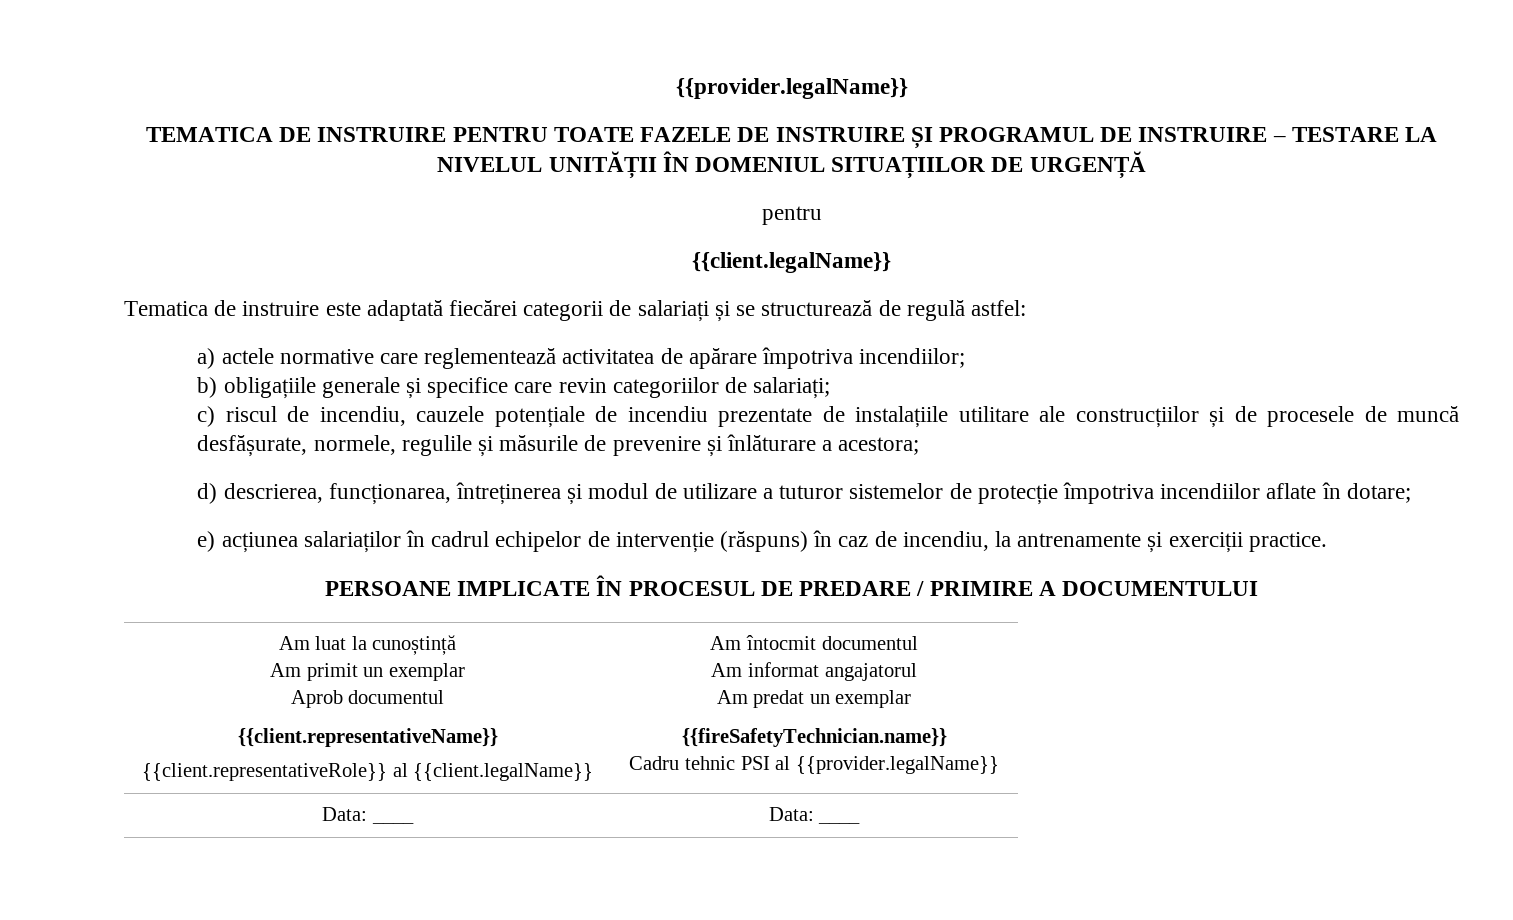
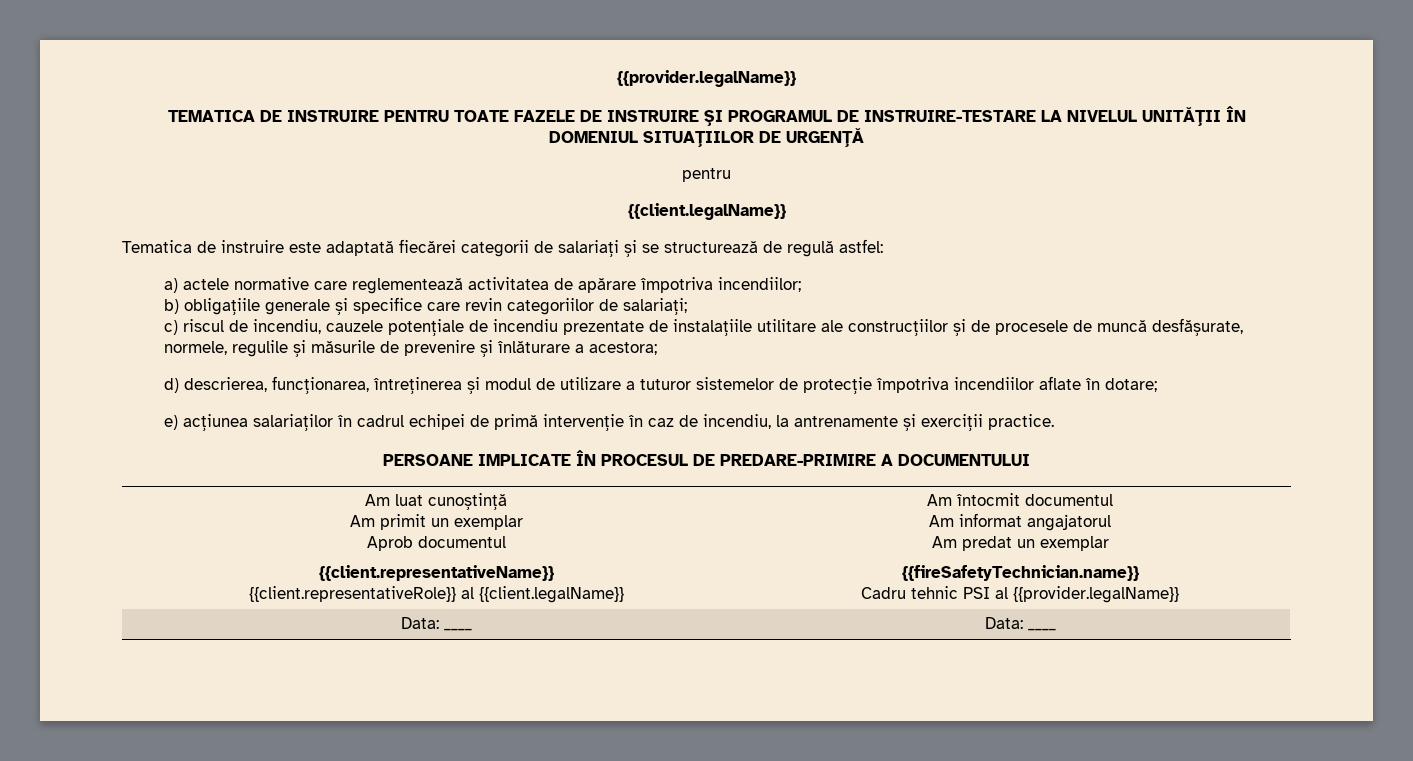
[1138,127,1399,142] INSTRUIRE – TESTARE -> [863,110,1036,122] INSTRUIRE-TESTARE
[495,531,809,553] echipelor de intervenție (răspuns) -> [409,414,625,431] echipei de primă intervenție
[799,581,1033,596] PREDARE / PRIMIRE -> [720,454,876,466] PREDARE-PRIMIRE
[351,636,367,650] la -> (423, 500) none

